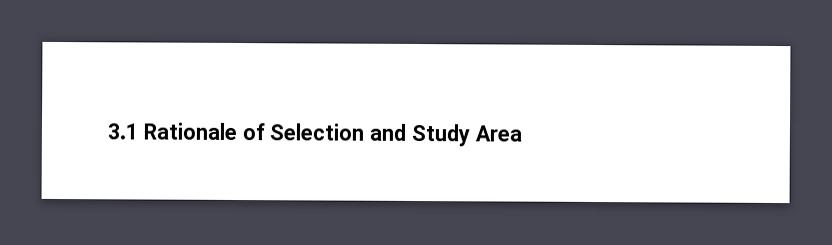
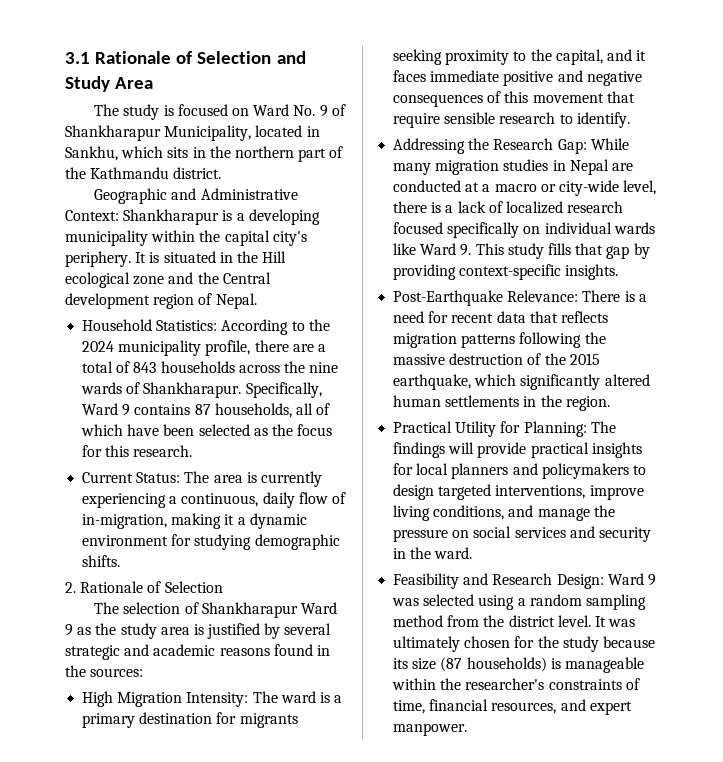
(522, 133) none -> [94,104,346,120] [65,125,320,141] [65,146,344,162] [65,167,222,179] [94,188,298,204] [65,209,320,225] [65,230,307,246] [65,251,287,267] [65,272,271,288] [65,293,257,309] [82,319,330,335] [82,340,326,356] [82,361,339,373] [81,382,322,398] [82,403,331,418] [81,424,333,436] [82,445,193,457] [82,471,322,487] [82,492,346,508] [82,513,307,529] [82,534,340,550] [82,555,121,567] [65,581,223,593] [94,602,338,618] [65,623,332,639] [65,644,330,660] [65,665,144,677] [82,691,343,707] [82,712,298,728] [393,49,647,65] [393,70,642,86] [393,91,635,107] [393,112,630,128] [393,138,629,154] [393,159,633,175] [393,180,657,196] [393,201,624,214] [393,222,655,238] [393,243,650,259] [393,264,619,280] [393,290,647,306] [393,311,608,323] [393,332,606,348] [393,353,600,365] [393,374,650,390] [393,395,610,411] [393,421,616,437] [393,442,642,458] [393,463,646,479] [393,484,644,500] [393,505,615,521] [393,526,651,542] [393,547,473,559] [393,573,656,589] [392,594,646,610] [393,615,636,627] [393,636,655,652] [393,657,644,673] [392,678,640,690] [393,699,632,715] [393,723,468,736] // The study is focused on Ward No. 9 of Shankharapur Municipality, located in Sankhu, which sits in the northern part of the Kathmandu district. // Geographic and Administrative Context: Shankharapur is a developing municipality within the capital city's periphery. It is situated in the Hill ecological zone and the Central development region of Nepal. // Household Statistics: According to the 2024 municipality profile, there are a total of 843 households across the nine wards of Shankharapur. Specifically, Ward 9 contains 87 households, all of which have been selected as the focus for this research. // Current Status: The area is currently experiencing a continuous, daily flow of in-migration, making it a dynamic environment for studying demographic shifts. // 2. Rationale of Selection // The selection of Shankharapur Ward 9 as the study area is justified by several strategic and academic reasons found in the sources: // High Migration Intensity: The ward is a primary destination for migrants seeking proximity to the capital, and it faces immediate positive and negative consequences of this movement that require sensible research to identify. // Addressing the Research Gap: While many migration studies in Nepal are conducted at a macro or city-wide level, there is a lack of localized research focused specifically on individual wards like Ward 9. This study fills that gap by providing context-specific insights. // Post-Earthquake Relevance: There is a need for recent data that reflects migration patterns following the massive destruction of the 2015 earthquake, which significantly altered human settlements in the region. // Practical Utility for Planning: The findings will provide practical insights for local planners and policymakers to design targeted interventions, improve living conditions, and manage the pressure on social services and security in the ward. // Feasibility and Research Design: Ward 9 was selected using a random sampling method from the district level. It was ultimately chosen for the study because its size (87 households) is manageable within the researcher's constraints of time, financial resources, and expert manpower.

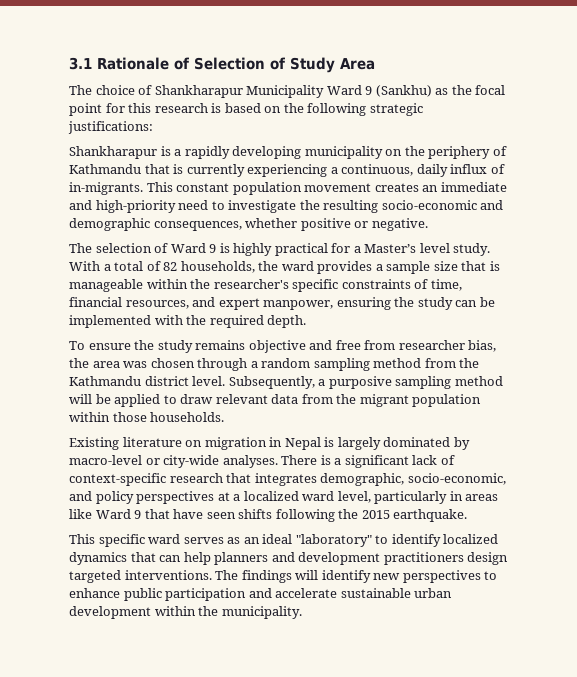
[276,51,306,64] and -> [270,57,285,70] of
[123,104,346,120] [65,125,320,141] [65,146,344,162] [65,167,222,179] [94,188,298,204] [65,210,119,221] study is focused on Ward No. 9 of Shankharapur Municipality, located in Sankhu, which sits in the northern part of the Kathmandu district. // Geographic and Administrative Context: -> [95,85,506,98] [69,103,423,116] [68,121,153,134] choice of Shankharapur Municipality Ward 9 (Sankhu) as the focal point for this research is based on the following strategic justifications: //
(245, 217) none -> [184,146,230,159] rapidly
[151,230,307,246] [65,251,287,267] [65,272,271,288] [65,293,257,309] [82,319,330,335] [82,340,326,356] [82,361,339,373] [81,382,322,398] [82,403,331,418] [81,424,333,436] [82,445,193,457] [82,471,243,483] within the capital city's periphery. It is situated in the Hill ecological zone and the Central development region of Nepal. // Household Statistics: According to the 2024 municipality profile, there are a total of 843 households across the nine wards of Shankharapur. Specifically, Ward 9 contains 87 households, all of which have been selected as the focus for this research. // Current Status: The area -> [385,146,507,159] [69,164,170,174] on the periphery of Kathmandu that
[298,492,346,504] [82,513,307,529] [82,534,340,550] [82,555,121,567] [65,581,223,593] flow of in-migration, making it a dynamic environment for studying demographic shifts. // 2. Rationale of Selection -> [450,164,505,174] [69,182,507,195] [69,200,504,213] [69,218,428,231] influx of in-migrants. This constant population movement creates an immediate and high-priority need to investigate the resulting socio-economic and demographic consequences, whether positive or negative.
[201,602,338,618] [65,623,332,639] [65,644,330,660] [65,665,144,677] [82,691,343,707] [82,712,298,728] [393,49,647,65] [393,70,642,86] [393,91,635,107] [393,112,630,128] [393,138,629,154] [393,159,633,175] [393,180,657,196] [393,201,624,214] [393,222,655,238] [393,243,650,259] [393,264,619,280] [393,290,647,306] [393,311,608,323] [393,332,606,348] [393,353,600,365] [393,374,650,390] [393,395,610,411] [393,421,616,437] [393,442,642,458] [393,463,646,479] [393,484,644,500] [393,505,615,521] [393,526,651,542] [393,547,473,559] [393,573,656,589] [392,594,646,610] [393,615,636,627] [393,636,655,652] [393,657,547,672] Shankharapur Ward 9 as the study area is justified by several strategic and academic reasons found in the sources: // High Migration Intensity: The ward is a primary destination for migrants seeking proximity to the capital, and it faces immediate positive and negative consequences of this movement that require sensible research to identify. // Addressing the Research Gap: While many migration studies in Nepal are conducted at a macro or city-wide level, there is a lack of localized research focused specifically on individual wards like Ward 9. This study fills that gap by providing context-specific insights. // Post-Earthquake Relevance: There is a need for recent data that reflects migration patterns following the massive destruction of the 2015 earthquake, which significantly altered human settlements in the region. // Practical Utility for Planning: The findings will provide practical insights for local planners and policymakers to design targeted interventions, improve living conditions, and manage the pressure on social services and security in the ward. // Feasibility and Research Design: Ward 9 was selected using a random sampling method from the district level. It was ultimately chosen for the study because its size (87 households) -> [170,243,491,256] [69,261,487,274] Ward 9 is highly practical for a Master’s level study. With a total of 82 households, the ward provides a sample size that
(545, 684) none -> [292,279,339,292] specific
[393,723,468,736] manpower. -> [263,297,495,310] [69,315,307,328] [69,340,497,353] [69,358,480,371] [69,376,503,389] [69,394,482,407] [69,412,225,422] [69,437,470,450] [69,455,455,468] [69,473,506,486] [69,491,499,504] [69,509,468,522] [69,534,499,547] [69,552,509,565] [69,570,498,583] [69,588,453,601] [69,606,302,619] manpower, ensuring the study can be implemented with the required depth. // To ensure the study remains objective and free from researcher bias, the area was chosen through a random sampling method from the Kathmandu district level. Subsequently, a purposive sampling method will be applied to draw relevant data from the migrant population within those households. // Existing literature on migration in Nepal is largely dominated by macro-level or city-wide analyses. There is a significant lack of context-specific research that integrates demographic, socio-economic, and policy perspectives at a localized ward level, particularly in areas like Ward 9 that have seen shifts following the 2015 earthquake. // This specific ward serves as an ideal "laboratory" to identify localized dynamics that can help planners and development practitioners design targeted interventions. The findings will identify new perspectives to enhance public participation and accelerate sustainable urban development within the municipality.

